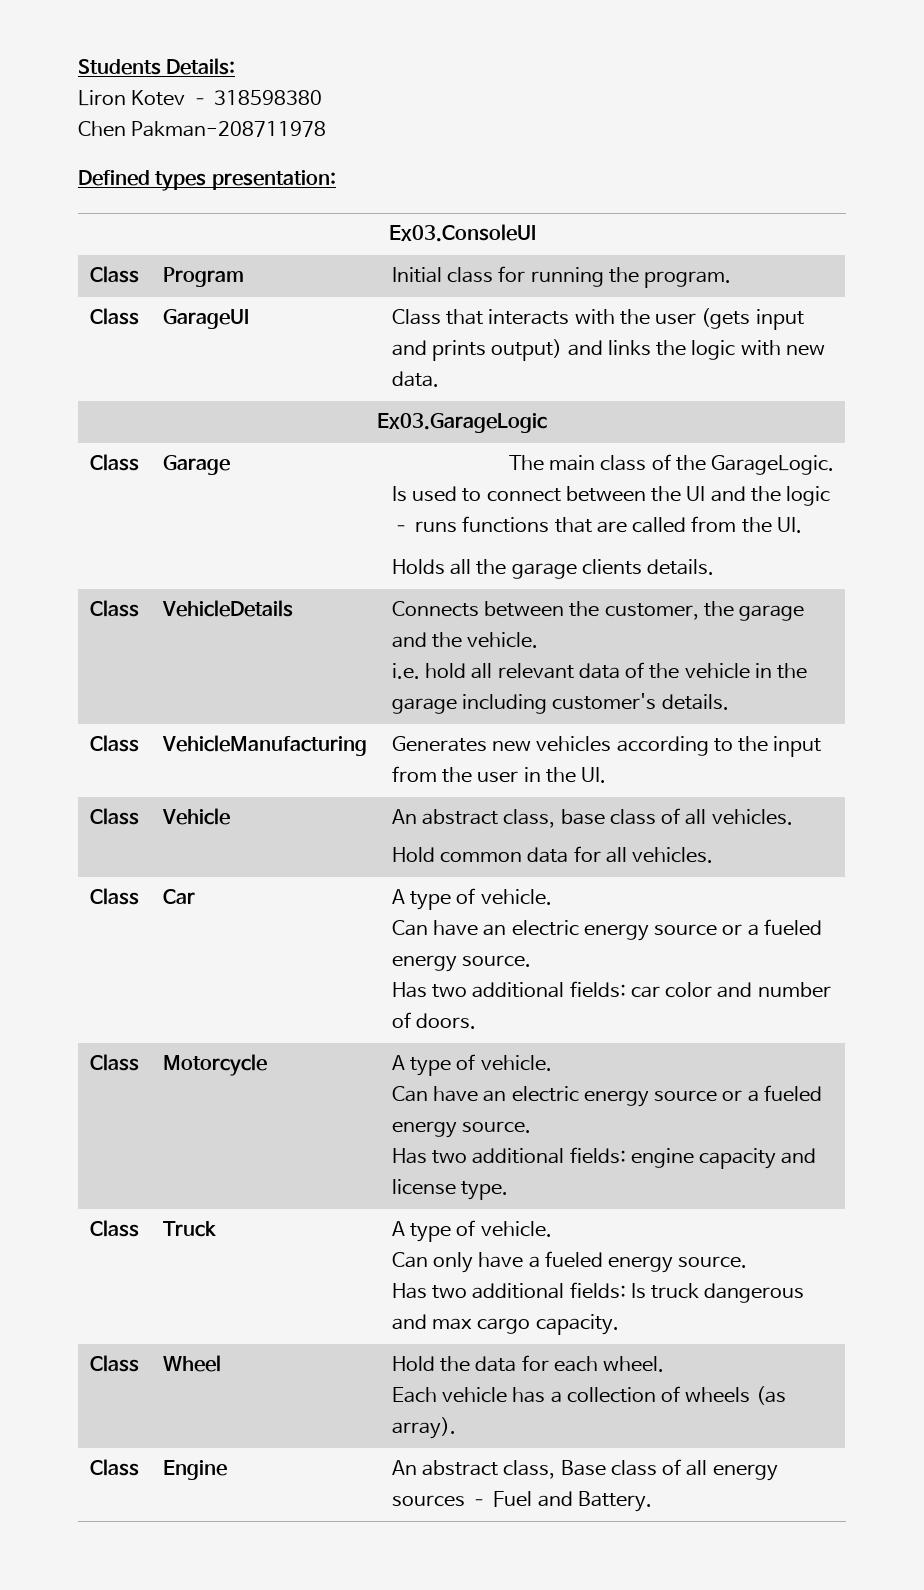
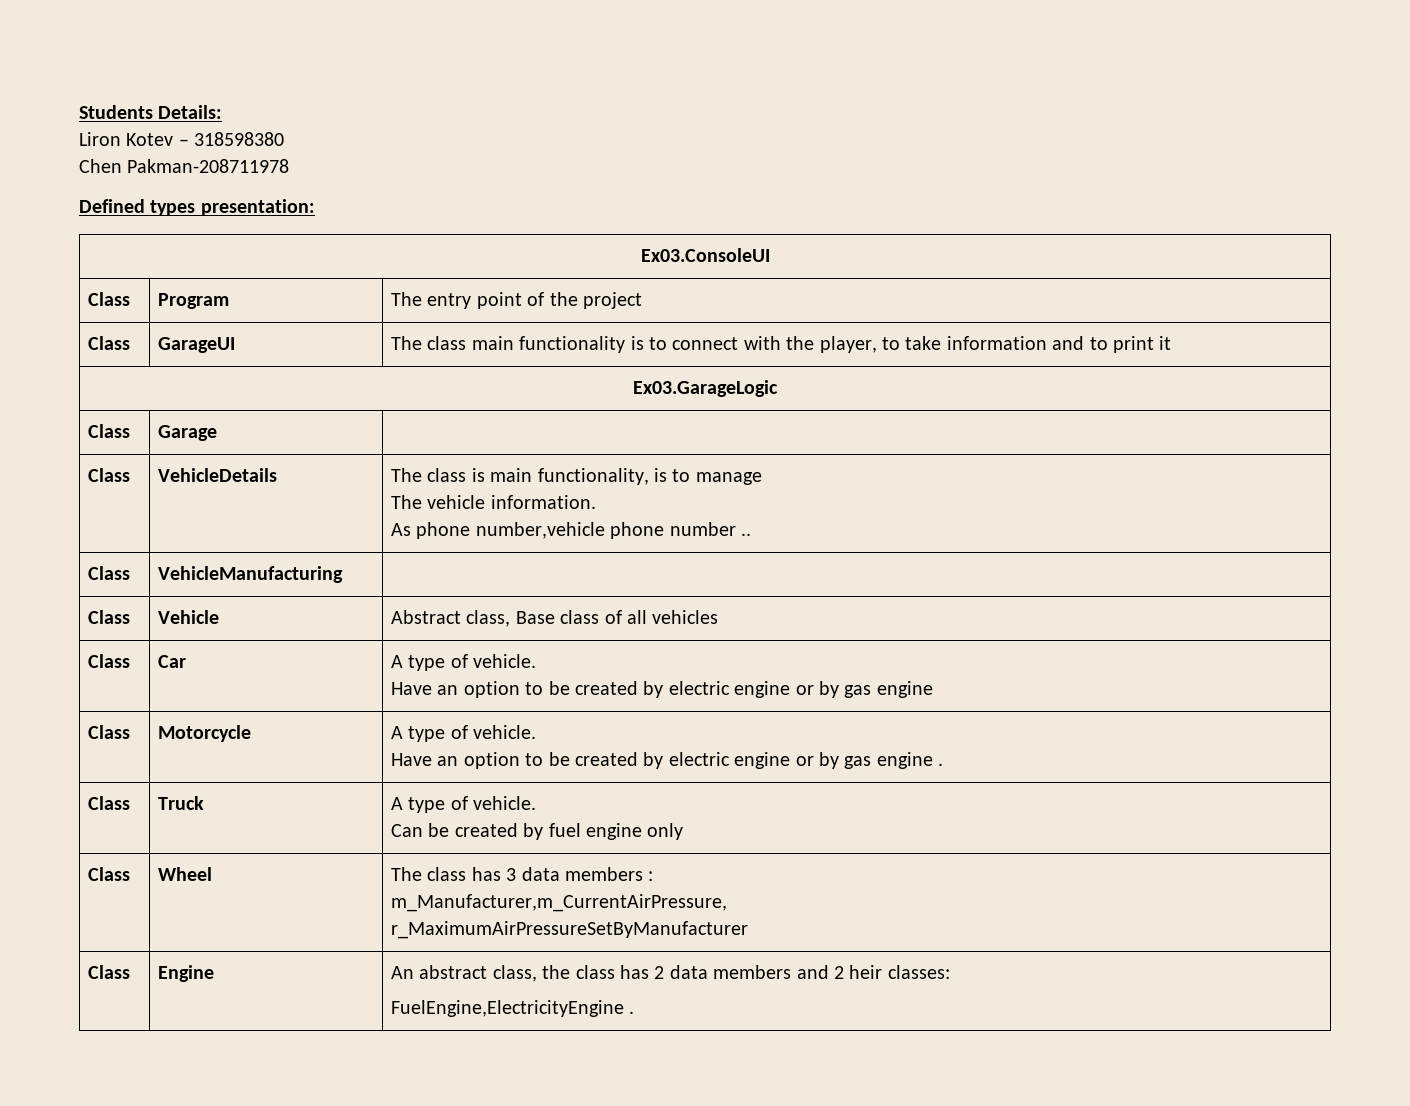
[391,266,732,288] [89,308,139,325] [162,309,249,329] [391,308,804,330] [391,339,825,361] [391,371,439,387] [377,413,547,433] [89,454,139,471] [162,455,230,475] [508,454,835,475] [391,486,831,506] [391,516,802,533] [391,559,715,579] [89,600,139,617] [161,600,293,617] [391,601,805,621] [391,632,539,648] [391,662,808,679] [391,693,729,714] [89,735,139,752] [161,735,367,756] [391,736,822,757] [391,766,607,783] [89,808,139,825] [161,808,230,825] [391,808,793,828] [391,846,714,863] Initial class for running the program. // Class | GarageUI | Class that interacts with the user (gets input and prints output) and links the logic with new data. // Ex03.GarageLogic // Class | Garage | The main class of the GarageLogic. // Is used to connect between the UI and the logic – runs functions that are called from the UI. // Holds all the garage clients details. // Class | VehicleDetails | Connects between the customer, the garage and the vehicle. // i.e. hold all relevant data of the vehicle in the garage including customer's details. // Class | VehicleManufacturing | Generates new vehicles according to the input from the user in the UI. // Class | Vehicle | An abstract class, base class of all vehicles. // Hold common data for all vehicles. -> [391,292,643,309] [88,336,131,350] [158,337,236,353] [391,336,1172,353] [633,380,778,397] [88,424,131,438] [158,425,218,441] [88,468,131,482] [158,468,278,482] [391,468,762,485] [391,495,596,509] [391,522,752,539] [88,566,131,580] [158,566,344,583] [88,610,131,624] [158,610,220,624] [391,610,719,627] The entry point of the project // Class | GarageUI | The class main functionality is to connect with the player, to take information and to print it // Ex03.GarageLogic // Class | Garage | // Class | VehicleDetails | The class is main functionality, is to manage // The vehicle information. // As phone number,vehicle phone number .. // Class | VehicleManufacturing | // Class | Vehicle | Abstract class, Base class of all vehicles
[391,919,822,941] [391,955,532,972] [391,981,831,998] [391,1012,477,1029] Can have an electric energy source or a fueled energy source. // Has two additional fields: car color and number of doors. -> [391,681,933,698] Have an option to be created by electric engine or by gas engine
[391,1085,822,1107] [391,1121,532,1138] [391,1147,817,1169] [391,1179,509,1200] Can have an electric energy source or a fueled energy source. // Has two additional fields: engine capacity and license type. -> [391,752,944,769] Have an option to be created by electric engine or by gas engine .
[433,1251,748,1273] [391,1282,805,1303] [391,1314,619,1335] [89,1355,139,1372] [162,1355,221,1372] [391,1355,665,1372] [391,1386,786,1405] [391,1417,456,1439] only have a fueled energy source. // Has two additional fields: Is truck dangerous and max cargo capacity. // Class | Wheel | Hold the data for each wheel. // Each vehicle has a collection of wheels (as array). -> [428,823,684,840] [88,867,131,881] [158,867,213,881] [391,867,654,881] [391,894,728,912] [391,921,749,939] be created by fuel engine only // Class | Wheel | The class has 3 data members : // m_Manufacturer,m_CurrentAirPressure, // r_MaximumAirPressureSetByManufacturer
[560,1459,778,1481] [391,1491,652,1512] Base class of all energy sources – Fuel and Battery. -> [542,965,950,979] [391,1000,635,1017] the class has 2 data members and 2 heir classes: // FuelEngine,ElectricityEngine .

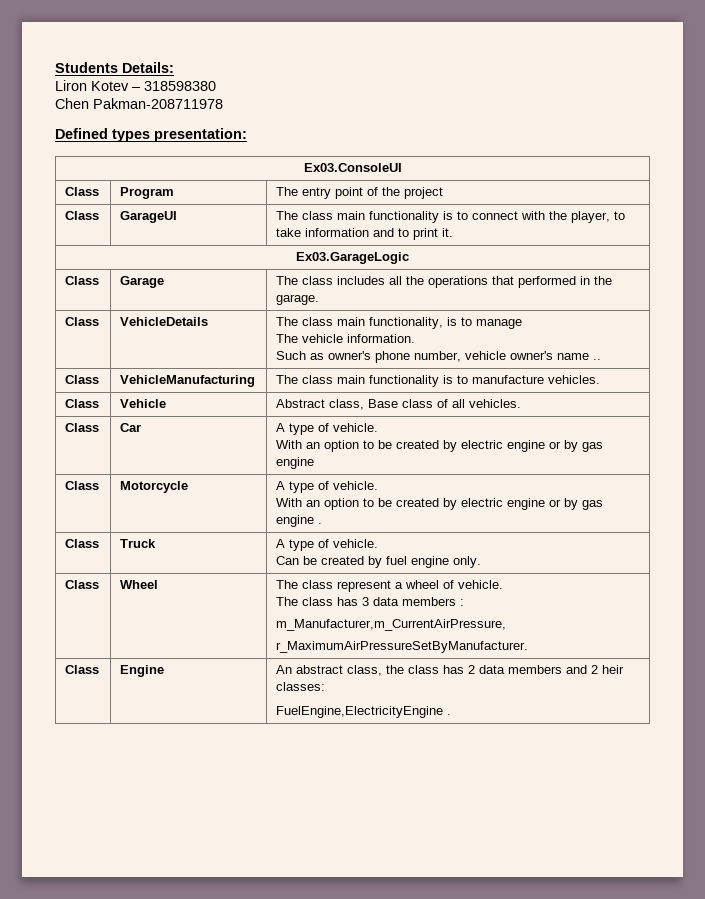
[1159,336,1172,350] it -> [442,228,454,237] it.
(218, 433) none -> [276,276,613,288] [276,294,320,305] The class includes all the operations that performed in the garage.
[471,468,485,482] is -> (334, 321) none
[391,522,752,539] [88,566,131,580] [158,566,344,583] As phone number,vehicle phone number .. // Class | VehicleManufacturing | -> [276,351,602,363] [65,375,100,384] [120,375,256,387] [276,375,601,387] Such as owner's phone number, vehicle owner's name .. // Class | VehicleManufacturing | The class main functionality is to manufacture vehicles.
[652,610,719,624] vehicles -> [469,399,522,408] vehicles.
[391,682,433,695] Have -> [276,440,303,449] With
[391,753,433,766] Have -> [276,498,303,507] With
[647,823,684,840] only -> [453,556,482,568] only.
(467, 874) none -> [337,580,504,592] [276,597,334,606] represent a wheel of vehicle. // The class
[391,921,749,939] r_MaximumAirPressureSetByManufacturer -> [276,641,529,653] r_MaximumAirPressureSetByManufacturer.

